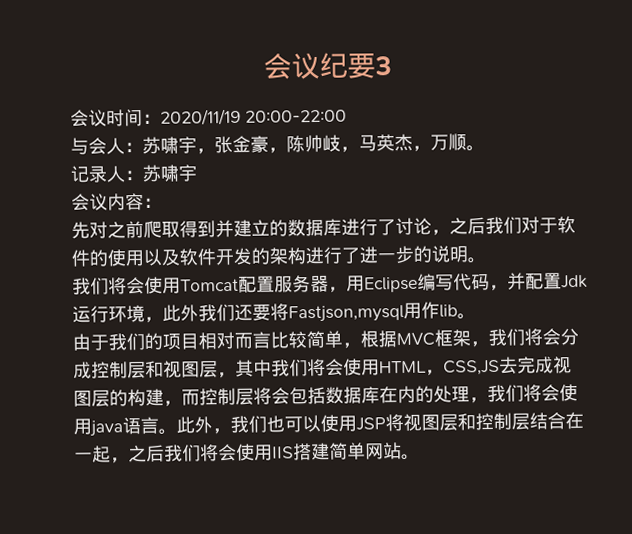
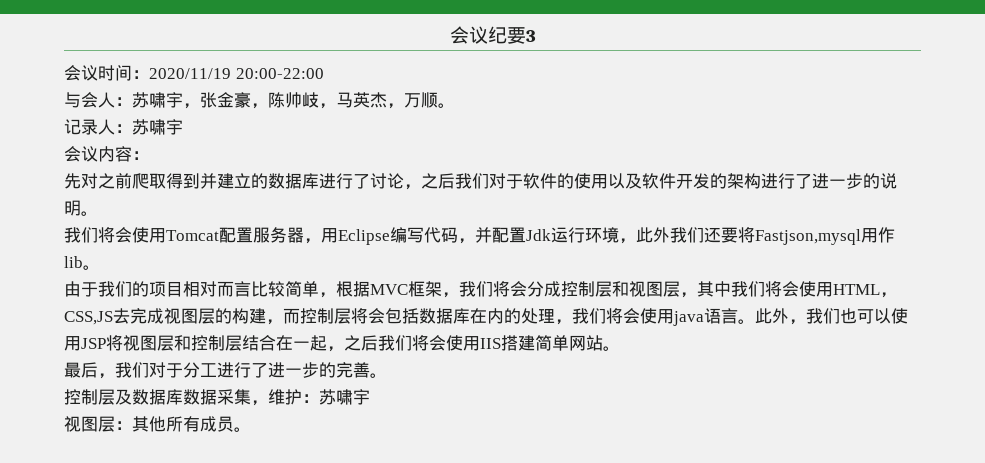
(420, 457) none -> [64,362,387,379] [64,389,370,406] [64,416,251,432] // 最后，我们对于分工进行了进一步的完善。 // 控制层及数据库数据采集，维护：苏啸宇 // 视图层：其他所有成员。

